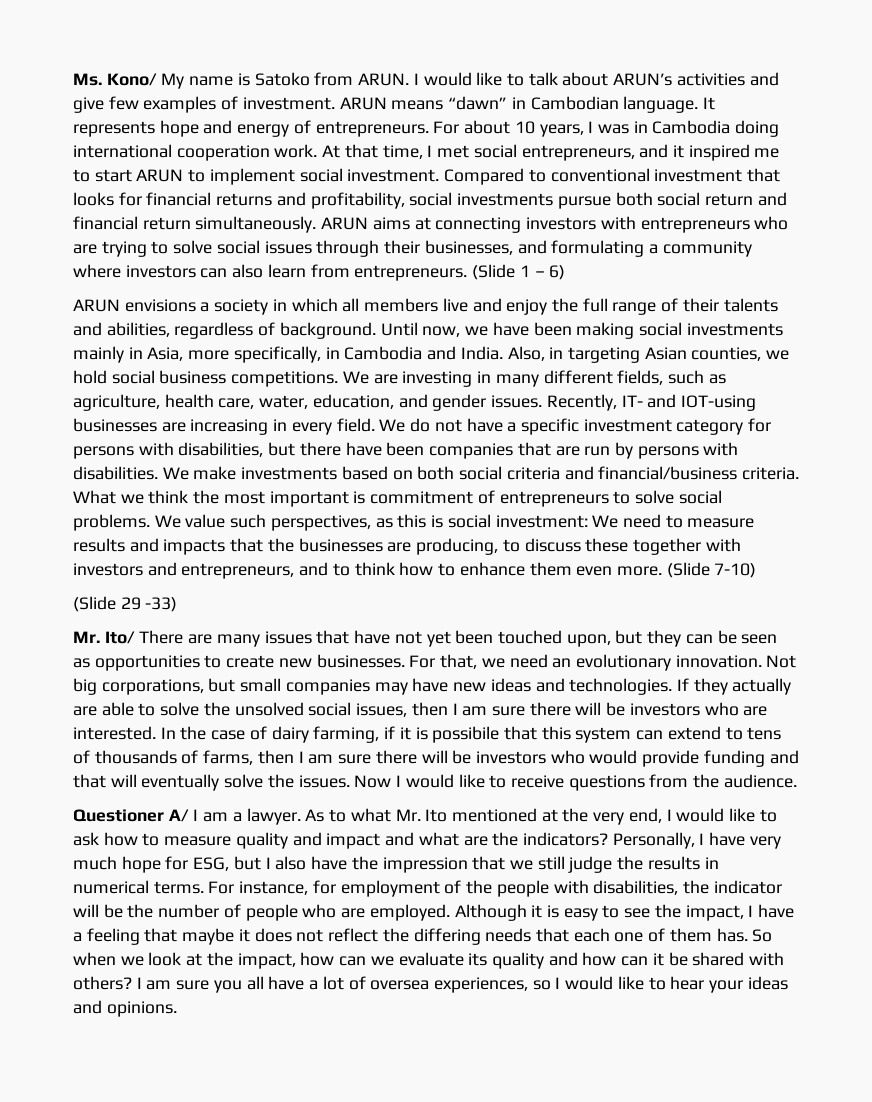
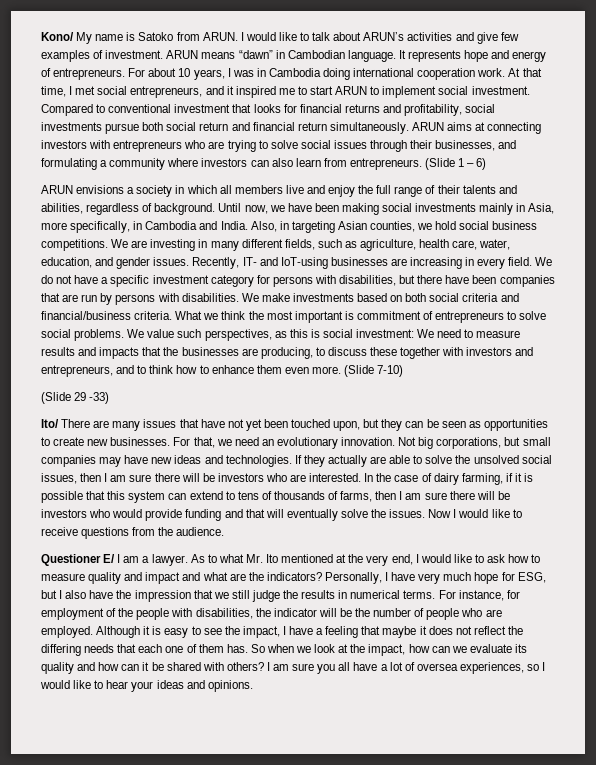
[73,73,102,86] Ms. -> (41, 36) none
[680,395,756,411] IOT-using -> [280,257,328,269] IoT-using
[73,631,100,643] Mr. -> (110, 398) none
[432,726,500,743] possibile -> [41,491,83,503] possible
[168,809,189,822] A/ -> [103,554,116,563] E/

